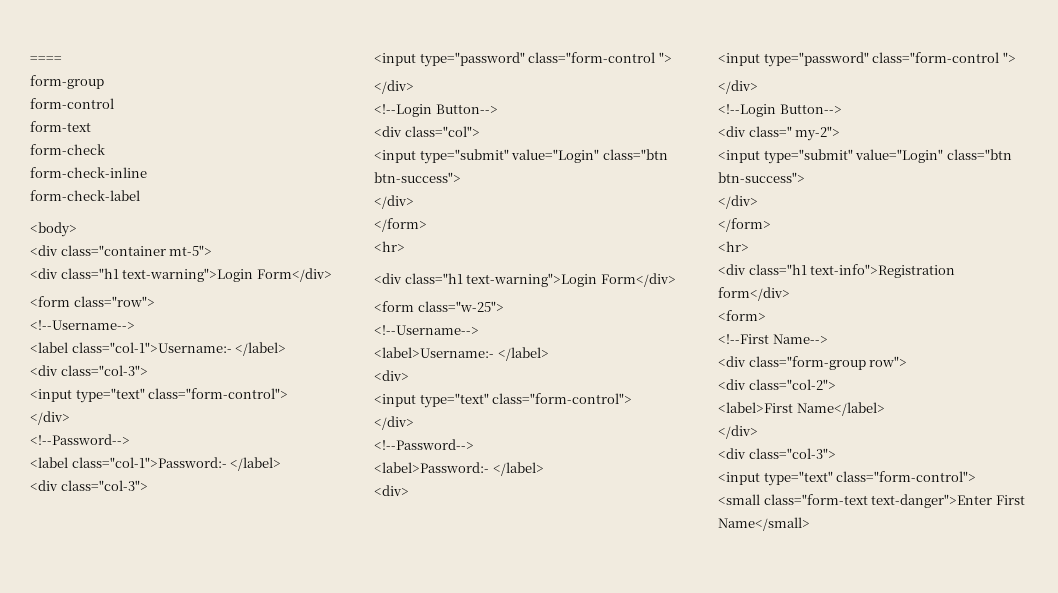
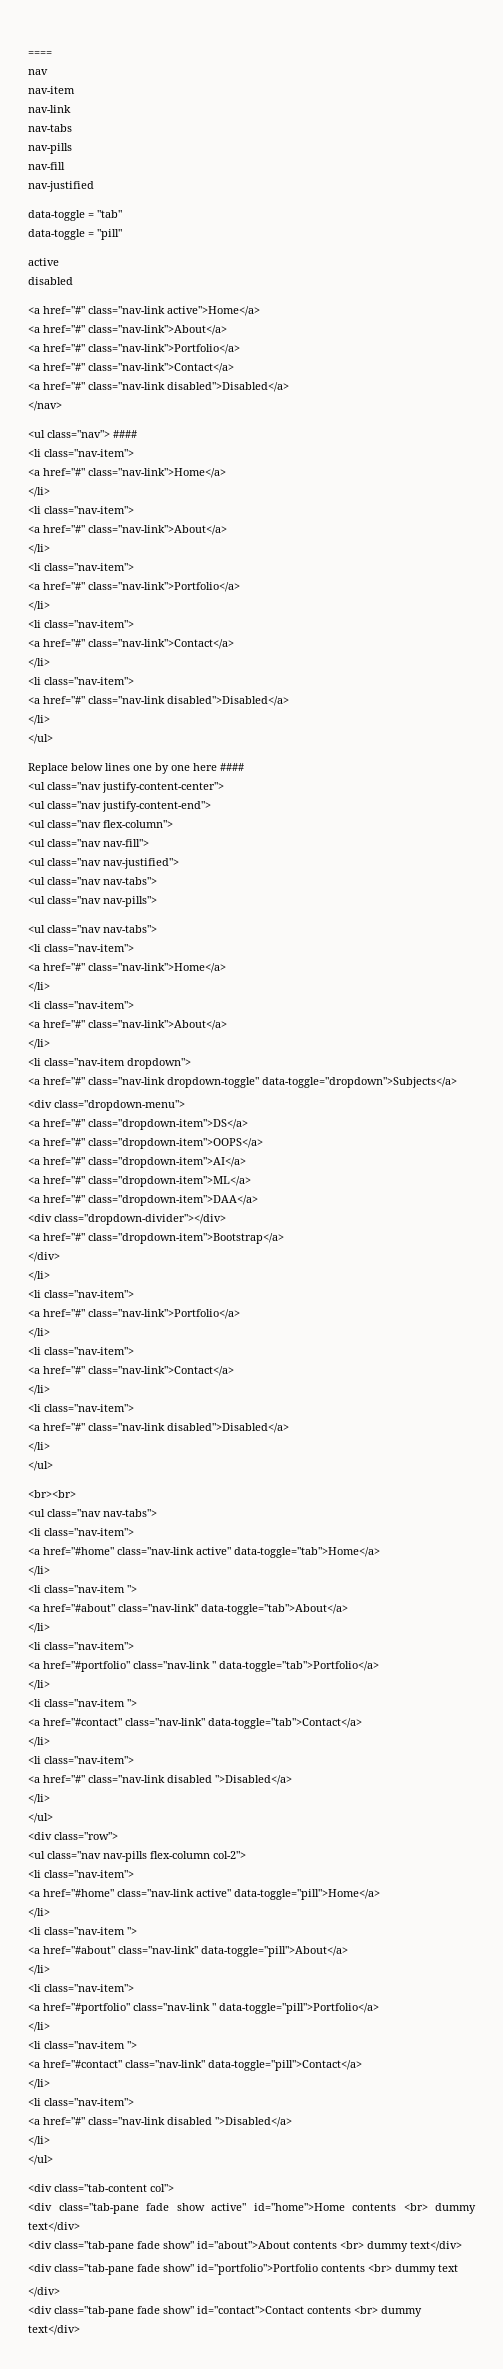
[30,75,104,89] [30,98,114,109] [30,121,91,132] [30,144,105,155] [30,167,147,178] [30,190,140,201] [30,222,77,237] [30,245,213,256] [30,268,332,282] [30,296,155,307] [30,320,135,330] [30,342,287,356] [30,365,148,376] [30,388,289,403] [30,411,70,425] [30,434,130,445] [30,457,282,471] [30,480,148,491] [374,52,672,67] [374,80,414,94] [374,104,498,117] [374,126,480,137] [374,149,668,164] [374,172,461,183] [374,195,414,209] [374,218,427,232] [374,241,405,252] [374,273,676,287] [374,301,504,312] [374,325,479,335] [374,347,549,361] [374,370,409,381] [374,393,633,408] [374,416,414,430] [374,439,474,450] [374,462,544,476] [374,485,409,496] [718,52,1016,67] [718,80,758,94] [718,104,842,117] [718,126,841,141] [718,149,1012,164] [718,172,805,183] [718,195,758,209] [718,218,771,232] [718,241,749,252] [718,264,956,278] [718,287,790,301] [718,310,766,321] [718,334,828,344] [718,356,908,370] [718,379,836,390] [718,402,885,416] [718,425,758,439] [718,448,836,459] [718,471,977,486] [718,494,1025,508] [718,517,810,531] form-group // form-control // form-text // form-check // form-check-inline // form-check-label // <body> // <div class="container mt-5"> // <div class="h1 text-warning">Login Form</div> // <form class="row"> // <!--Username--> // <label class="col-1">Username:- </label> // <div class="col-3"> // <input type="text" class="form-control"> // </div> // <!--Password--> // <label class="col-1">Password:- </label> // <div class="col-3"> // <input type="password" class="form-control "> // </div> // <!--Login Button--> // <div class="col"> // <input type="submit" value="Login" class="btn btn-success"> // </div> // </form> // <hr> // <div class="h1 text-warning">Login Form</div> // <form class="w-25"> // <!--Username--> // <label>Username:- </label> // <div> // <input type="text" class="form-control"> // </div> // <!--Password--> // <label>Password:- </label> // <div> // <input type="password" class="form-control "> // </div> // <!--Login Button--> // <div class=" my-2"> // <input type="submit" value="Login" class="btn btn-success"> // </div> // </form> // <hr> // <div class="h1 text-info">Registration form</div> // <form> // <!--First Name--> // <div class="form-group row"> // <div class="col-2"> // <label>First Name</label> // </div> // <div class="col-3"> // <input type="text" class="form-control"> // <small class="form-text text-danger">Enter First Name</small> -> [28,69,48,75] [28,86,75,94] [28,105,71,113] [28,124,72,132] [28,143,72,154] [28,162,65,170] [28,181,94,192] [28,210,122,221] [28,229,122,240] [28,258,59,266] [28,277,73,285] [28,306,260,316] [28,325,227,335] [28,344,240,354] [28,363,234,373] [28,382,289,392] [28,401,62,411] [28,430,137,438] [28,449,134,457] [28,468,226,478] [28,487,50,497] [28,506,134,514] [28,525,227,535] [28,544,50,554] [28,563,134,571] [28,582,240,592] [28,601,50,611] [28,620,134,628] [28,639,234,649] [28,658,50,668] [28,677,134,685] [28,696,289,706] [28,715,50,725] [28,734,53,744] [28,763,244,774] [28,782,224,793] [28,801,211,812] [28,820,173,828] [28,839,149,847] [28,858,179,869] [28,877,157,885] [28,896,157,907] [28,925,157,933] [28,944,134,952] [28,963,226,973] [28,982,50,992] [28,1001,134,1009] [28,1020,227,1030] [28,1039,50,1049] [28,1058,191,1069] [28,1077,457,1088] [28,1100,185,1111] [28,1119,248,1130] [28,1138,263,1149] [28,1157,246,1168] [28,1176,251,1187] [28,1195,258,1206] [28,1214,226,1225] [28,1233,284,1244] [28,1252,60,1262] [28,1271,50,1281] [28,1290,134,1298] [28,1309,240,1319] [28,1328,50,1338] [28,1347,134,1355] [28,1366,234,1376] [28,1385,50,1395] [28,1404,134,1412] [28,1423,289,1433] [28,1442,50,1452] [28,1461,53,1471] [28,1490,76,1498] [28,1509,157,1517] [28,1528,134,1536] [28,1547,380,1558] [28,1566,50,1576] [28,1585,137,1593] [28,1604,348,1615] [28,1623,50,1633] [28,1642,134,1650] [28,1661,379,1672] [28,1680,50,1690] [28,1699,137,1707] [28,1718,362,1729] [28,1737,50,1747] [28,1756,134,1764] [28,1775,292,1785] [28,1794,50,1804] [28,1813,53,1823] [28,1832,118,1840] [28,1851,246,1862] [28,1870,134,1878] [28,1889,380,1900] [28,1908,50,1918] [28,1927,137,1935] [28,1946,348,1957] [28,1965,50,1975] [28,1984,134,1992] [28,2003,379,2014] [28,2022,50,2032] [28,2041,137,2049] [28,2060,362,2071] [28,2079,50,2089] [28,2098,134,2106] [28,2117,292,2127] [28,2136,50,2146] [28,2155,53,2165] [28,2184,174,2192] [28,2203,476,2214] [28,2222,80,2232] [28,2241,462,2252] [28,2264,458,2275] [28,2287,60,2297] [28,2306,422,2317] [28,2325,80,2335] nav // nav-item // nav-link // nav-tabs // nav-pills // nav-fill // nav-justified // data-toggle = "tab" // data-toggle = "pill" // active // disabled // <a href="#" class="nav-link active">Home</a> // <a href="#" class="nav-link">About</a> // <a href="#" class="nav-link">Portfolio</a> // <a href="#" class="nav-link">Contact</a> // <a href="#" class="nav-link disabled">Disabled</a> // </nav> // <ul class="nav"> #### // <li class="nav-item"> // <a href="#" class="nav-link">Home</a> // </li> // <li class="nav-item"> // <a href="#" class="nav-link">About</a> // </li> // <li class="nav-item"> // <a href="#" class="nav-link">Portfolio</a> // </li> // <li class="nav-item"> // <a href="#" class="nav-link">Contact</a> // </li> // <li class="nav-item"> // <a href="#" class="nav-link disabled">Disabled</a> // </li> // </ul> // Replace below lines one by one here #### // <ul class="nav justify-content-center"> // <ul class="nav justify-content-end"> // <ul class="nav flex-column"> // <ul class="nav nav-fill"> // <ul class="nav nav-justified"> // <ul class="nav nav-tabs"> // <ul class="nav nav-pills"> // <ul class="nav nav-tabs"> // <li class="nav-item"> // <a href="#" class="nav-link">Home</a> // </li> // <li class="nav-item"> // <a href="#" class="nav-link">About</a> // </li> // <li class="nav-item dropdown"> // <a href="#" class="nav-link dropdown-toggle" data-toggle="dropdown">Subjects</a> // <div class="dropdown-menu"> // <a href="#" class="dropdown-item">DS</a> // <a href="#" class="dropdown-item">OOPS</a> // <a href="#" class="dropdown-item">AI</a> // <a href="#" class="dropdown-item">ML</a> // <a href="#" class="dropdown-item">DAA</a> // <div class="dropdown-divider"></div> // <a href="#" class="dropdown-item">Bootstrap</a> // </div> // </li> // <li class="nav-item"> // <a href="#" class="nav-link">Portfolio</a> // </li> // <li class="nav-item"> // <a href="#" class="nav-link">Contact</a> // </li> // <li class="nav-item"> // <a href="#" class="nav-link disabled">Disabled</a> // </li> // </ul> // <br><br> // <ul class="nav nav-tabs"> // <li class="nav-item"> // <a href="#home" class="nav-link active" data-toggle="tab">Home</a> // </li> // <li class="nav-item "> // <a href="#about" class="nav-link" data-toggle="tab">About</a> // </li> // <li class="nav-item"> // <a href="#portfolio" class="nav-link " data-toggle="tab">Portfolio</a> // </li> // <li class="nav-item "> // <a href="#contact" class="nav-link" data-toggle="tab">Contact</a> // </li> // <li class="nav-item"> // <a href="#" class="nav-link disabled ">Disabled</a> // </li> // </ul> // <div class="row"> // <ul class="nav nav-pills flex-column col-2"> // <li class="nav-item"> // <a href="#home" class="nav-link active" data-toggle="pill">Home</a> // </li> // <li class="nav-item "> // <a href="#about" class="nav-link" data-toggle="pill">About</a> // </li> // <li class="nav-item"> // <a href="#portfolio" class="nav-link " data-toggle="pill">Portfolio</a> // </li> // <li class="nav-item "> // <a href="#contact" class="nav-link" data-toggle="pill">Contact</a> // </li> // <li class="nav-item"> // <a href="#" class="nav-link disabled ">Disabled</a> // </li> // </ul> // <div class="tab-content col"> // <div class="tab-pane fade show active" id="home">Home contents <br> dummy text</div> // <div class="tab-pane fade show" id="about">About contents <br> dummy text</div> // <div class="tab-pane fade show" id="portfolio">Portfolio contents <br> dummy text // </div> // <div class="tab-pane fade show" id="contact">Contact contents <br> dummy text</div>

